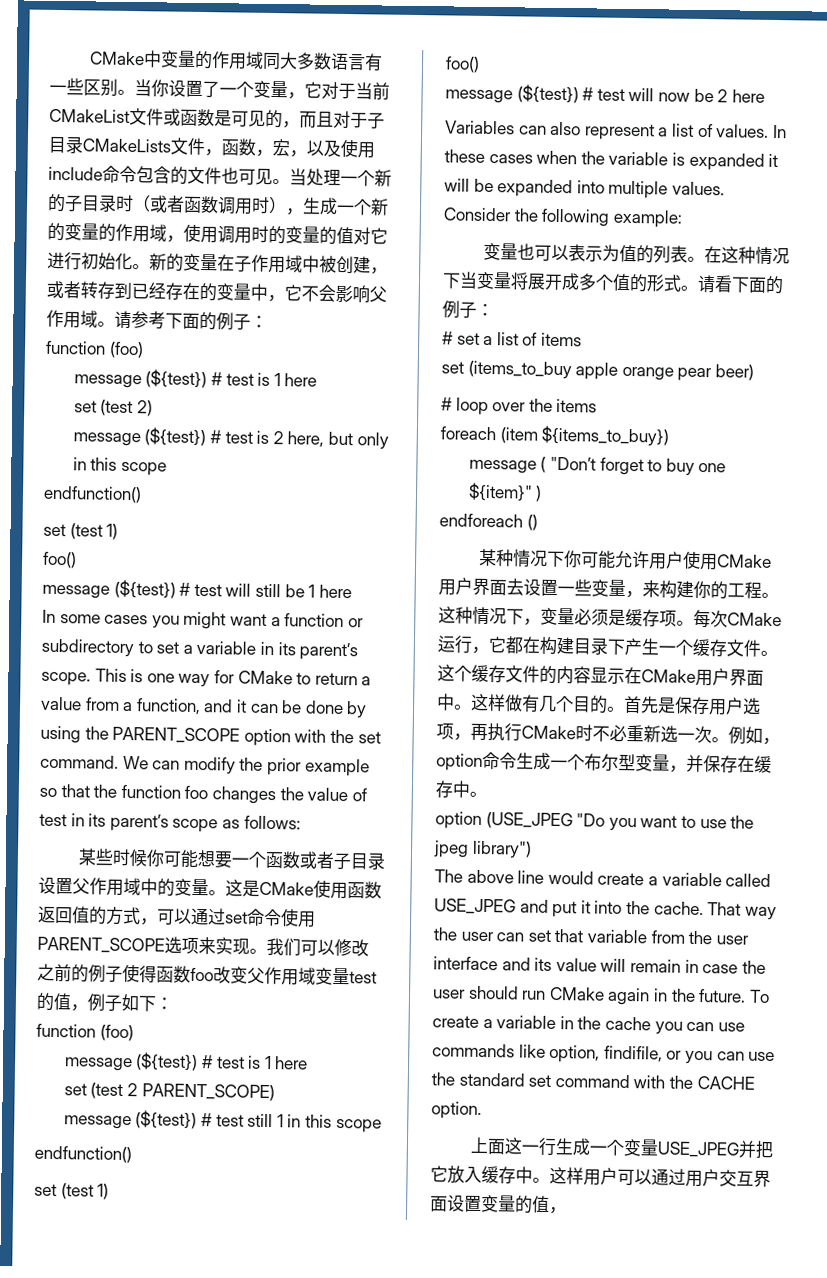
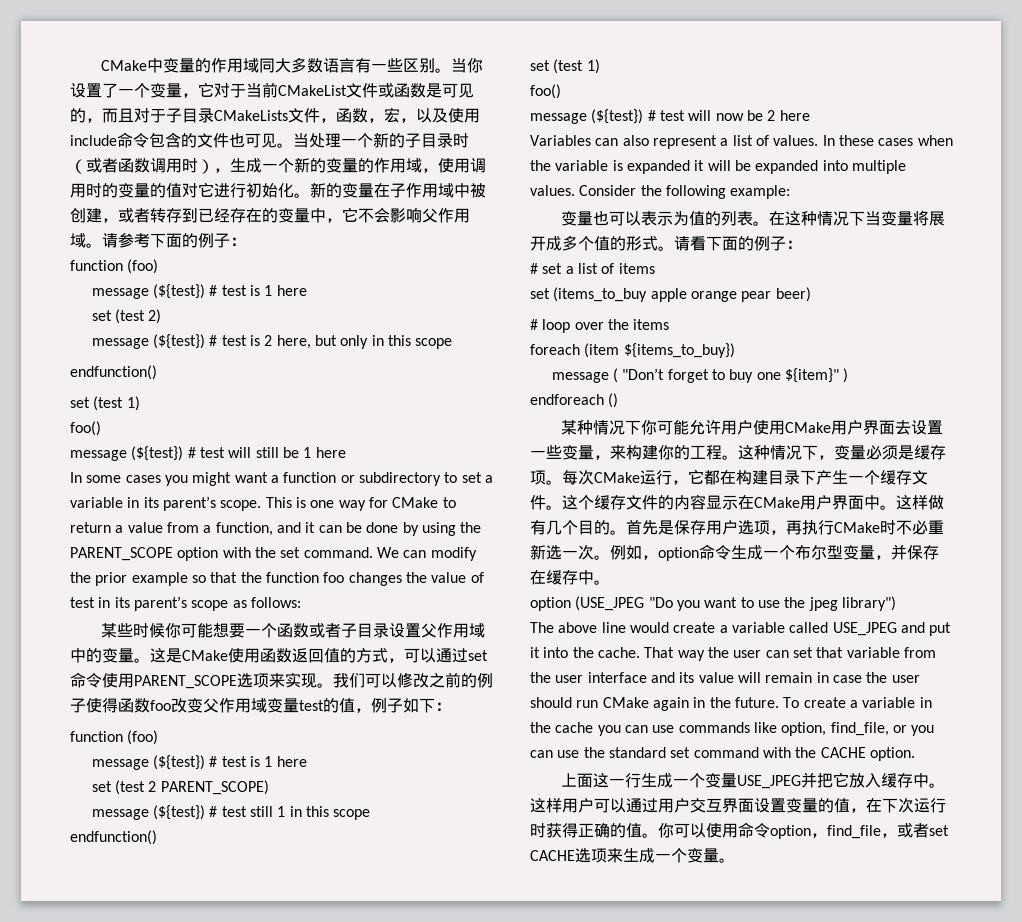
[603,1045,663,1063] findifile, -> [830,722,889,736] find_file,
(567, 1210) none -> [866,797,946,813] [530,822,949,839] [530,848,735,863] 在下次运行时获得正确的值。你可以使用命令option，find_file，或者set CACHE选项来生成一个变量。

